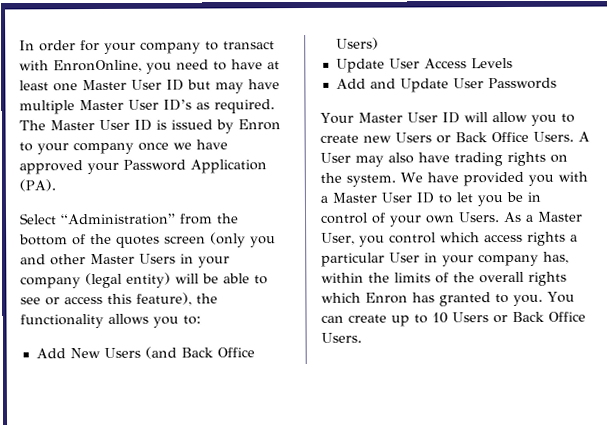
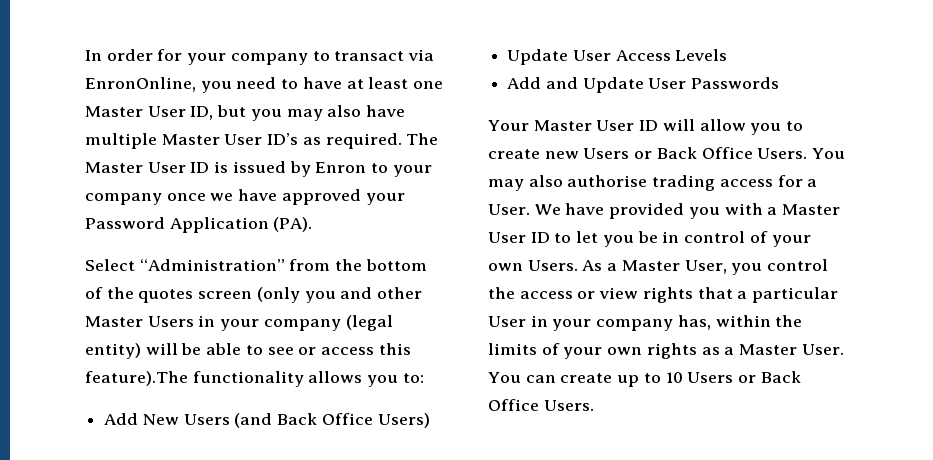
[19,60,49,71] with -> [408,49,435,61] via
[166,79,244,94] ID but may -> [190,105,362,121] ID, but you may also
[136,292,218,306] feature), the -> [85,371,188,386] feature).The
[578,131,590,142] [320,151,568,167] [320,172,396,187] A User may also have trading rights on the system. -> [812,148,846,159] [488,175,818,191] [488,204,530,215] You may also authorise trading access for a User.
[440,231,566,246] which access rights -> [488,287,733,303] the access or view rights that
[453,271,567,286] [321,292,543,307] the overall rights which Enron has granted to you. -> [563,343,844,359] your own rights as a Master User.

